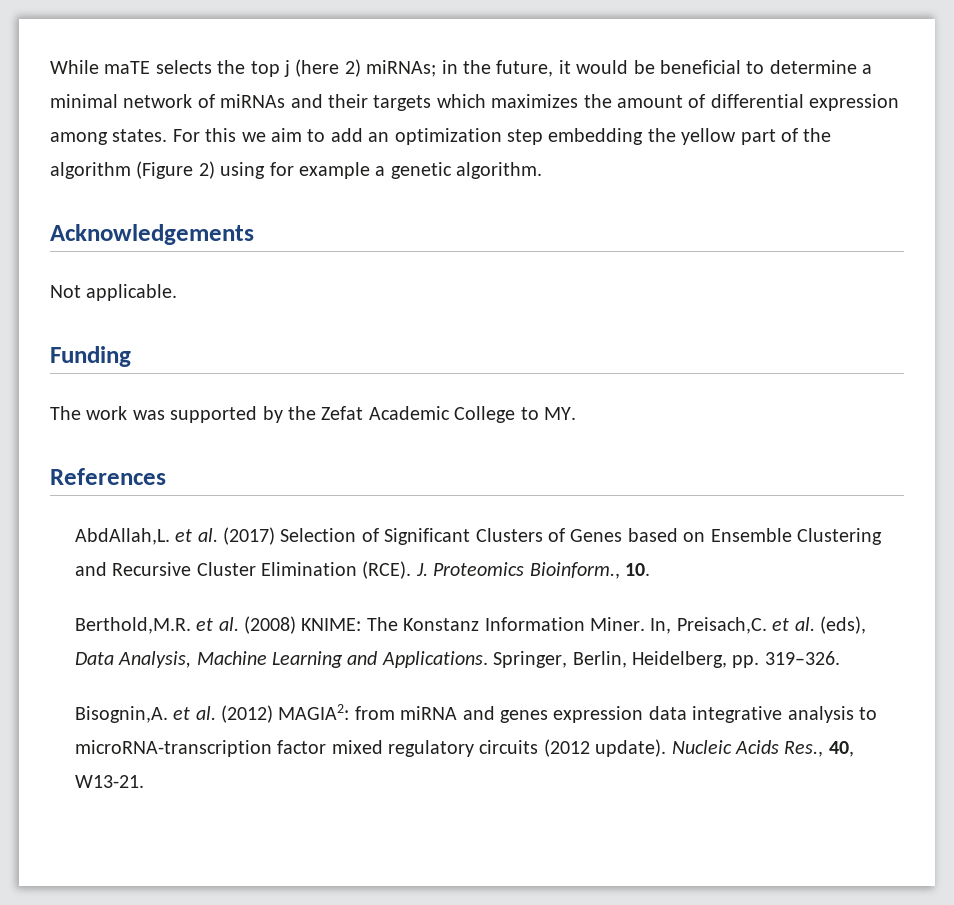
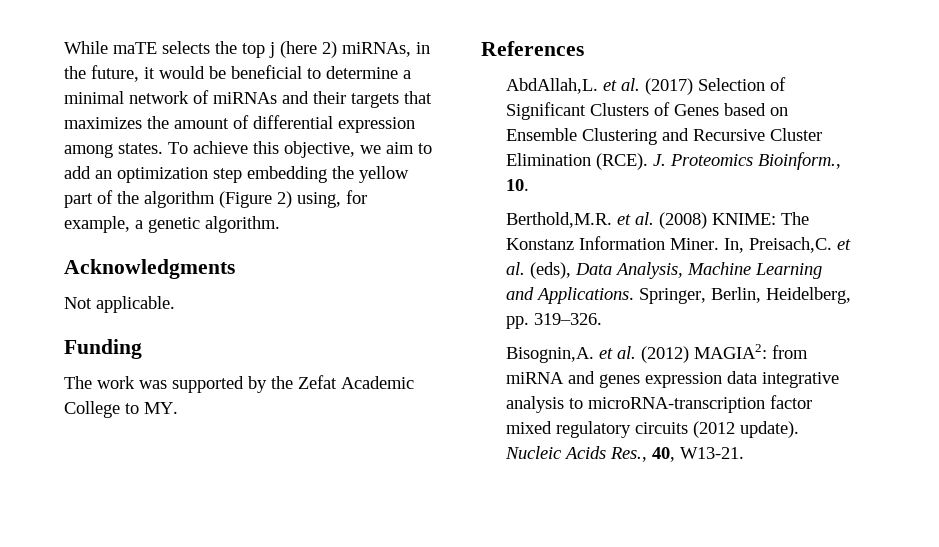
[366,60,437,77] miRNAs; -> [342,42,411,57] miRNAs,
[436,94,486,108] which -> [404,91,432,104] that
[172,128,237,142] For this -> [168,141,355,158] To achieve this objective,
[220,162,370,179] using for example -> [297,190,367,208] [64,216,130,233] using, for example,
[50,224,254,245] Acknowledgements -> [64,259,235,279] Acknowledgments

